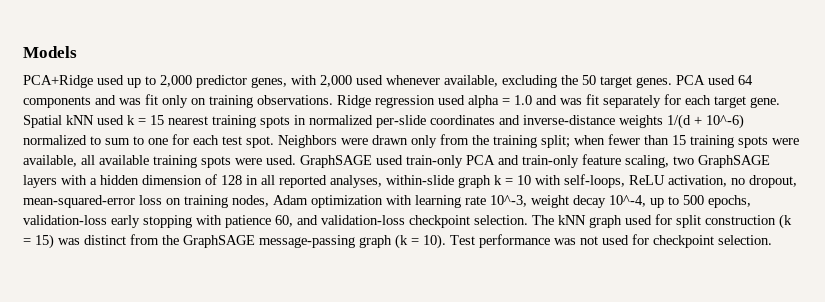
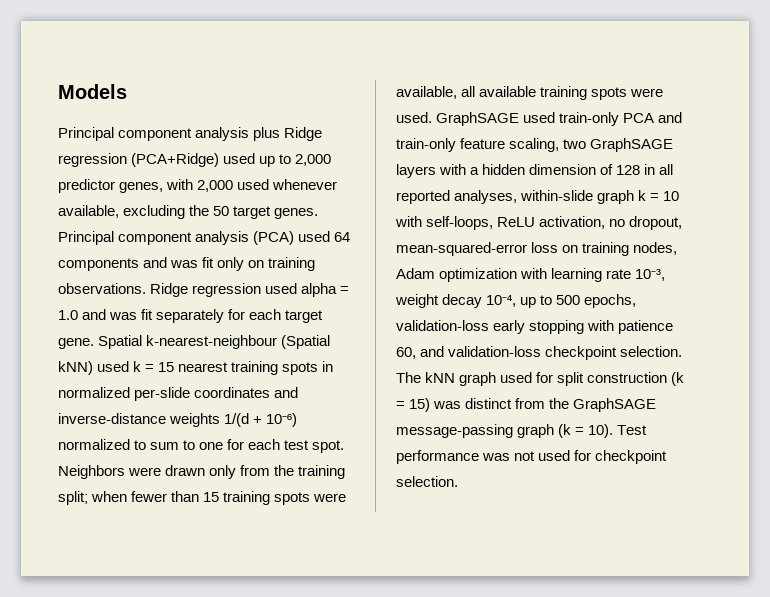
[23,75,93,88] PCA+Ridge -> [58,127,323,141] [58,153,220,167] Principal component analysis plus Ridge regression (PCA+Ridge)
[676,75,705,85] PCA -> [58,231,295,245] Principal component analysis (PCA)
[66,115,94,125] kNN -> [146,335,331,349] [58,361,93,375] k-nearest-neighbour (Spatial kNN)
[706,114,744,129] 10^-6) -> [266,413,298,427] 10⁻⁶)
[490,195,527,207] 10^-3, -> [635,269,666,281] 10⁻³,
[609,195,646,207] 10^-4, -> [486,295,517,307] 10⁻⁴,

